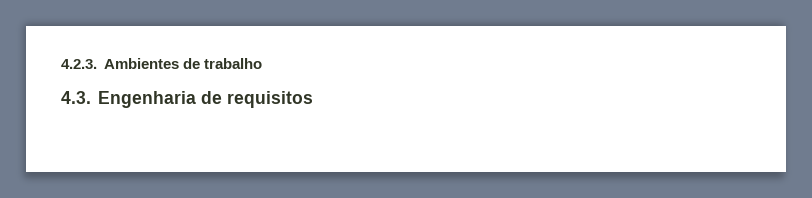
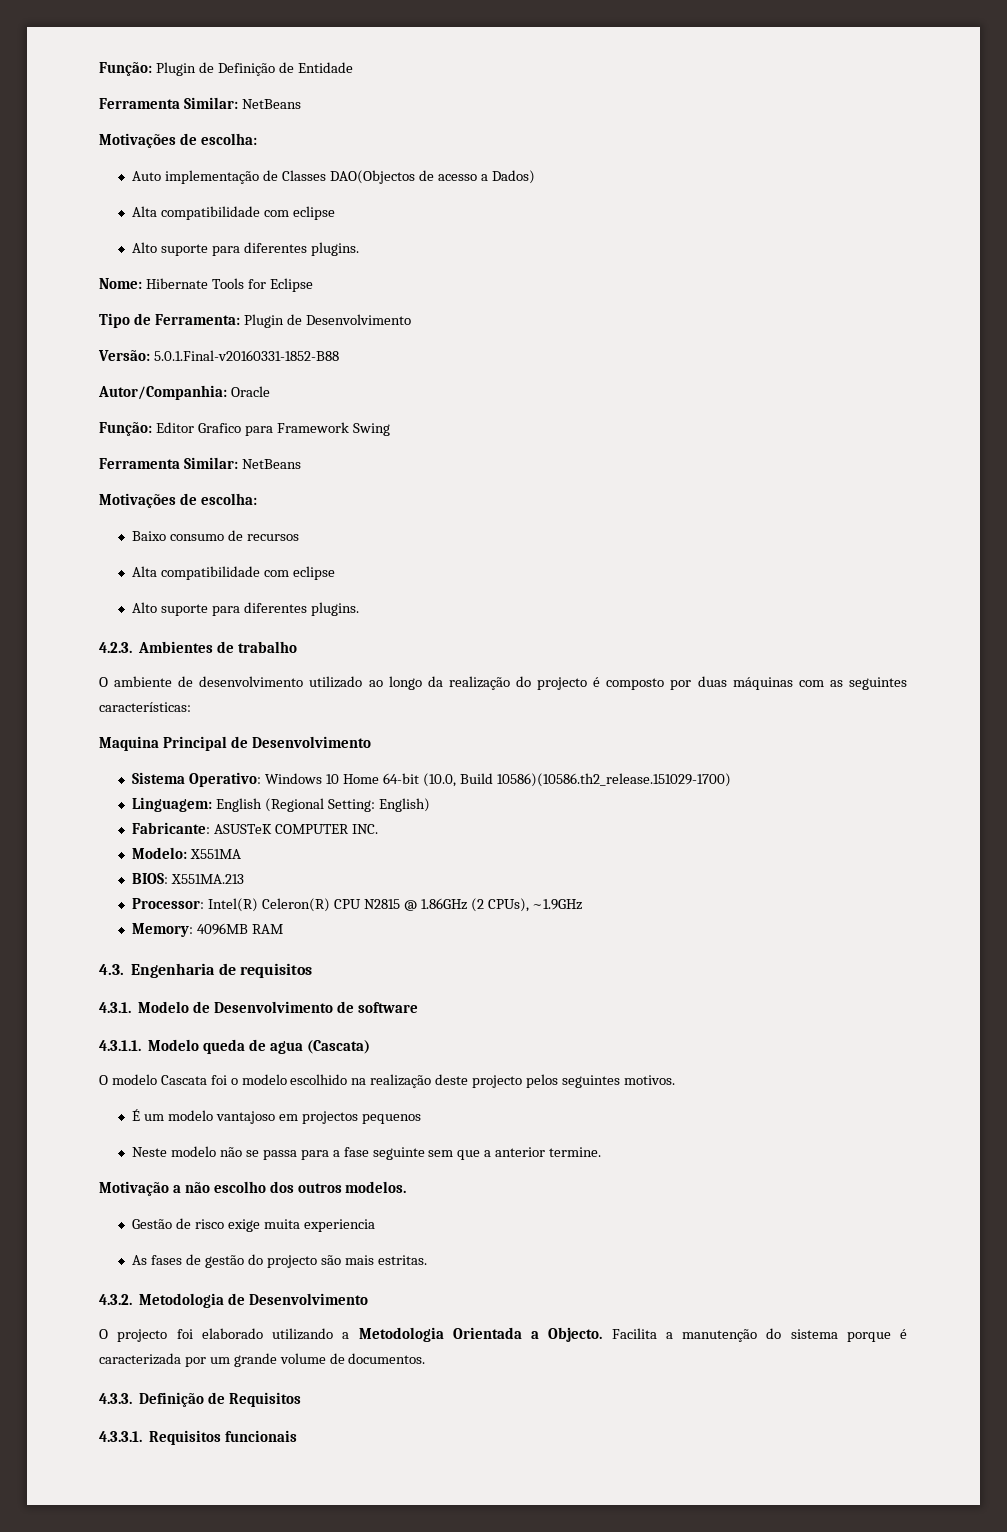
[61,58,262,69] [61,91,313,108] 4.2.3. Ambientes de trabalho // 4.3. Engenharia de requisitos -> [99,62,353,76] [99,97,301,109] [99,133,257,148] [132,170,535,184] [132,206,335,220] [132,242,359,256] [99,278,313,292] [99,313,411,328] [98,350,339,361] [98,385,270,400] [99,422,390,436] [99,457,301,469] [99,493,257,508] [132,530,299,541] [132,566,335,580] [132,602,359,616] [99,641,298,653] [99,676,907,690] [99,702,191,712] [99,736,371,751] [132,772,731,787] [132,797,430,812] [132,822,378,834] [132,847,242,859] [132,873,245,884] [132,898,583,912] [132,923,284,937] [99,963,312,978] [99,1001,419,1013] [99,1039,370,1054] [99,1074,675,1088] [132,1109,421,1124] [132,1146,602,1160] [99,1181,407,1196] [132,1218,375,1232] [132,1254,427,1268] [99,1293,369,1308] [99,1327,907,1342] [99,1353,426,1367] [99,1392,302,1407] [99,1430,298,1445] Função: Plugin de Definição de Entidade // Ferramenta Similar: NetBeans // Motivações de escolha: // Auto implementação de Classes DAO(Objectos de acesso a Dados) // Alta compatibilidade com eclipse // Alto suporte para diferentes plugins. // Nome: Hibernate Tools for Eclipse // Tipo de Ferramenta: Plugin de Desenvolvimento // Versão: 5.0.1.Final-v20160331-1852-B88 // Autor/Companhia: Oracle // Função: Editor Grafico para Framework Swing // Ferramenta Similar: NetBeans // Motivações de escolha: // Baixo consumo de recursos // Alta compatibilidade com eclipse // Alto suporte para diferentes plugins. // 4.2.3. Ambientes de trabalho // O ambiente de desenvolvimento utilizado ao longo da realização do projecto é composto por duas máquinas com as seguintes características: // Maquina Principal de Desenvolvimento // Sistema Operativo: Windows 10 Home 64-bit (10.0, Build 10586)(10586.th2_release.151029-1700) // Linguagem: English (Regional Setting: English) // Fabricante: ASUSTeK COMPUTER INC. // Modelo: X551MA // BIOS: X551MA.213 // Processor: Intel(R) Celeron(R) CPU N2815 @ 1.86GHz (2 CPUs), ~1.9GHz // Memory: 4096MB RAM // 4.3. Engenharia de requisitos // 4.3.1. Modelo de Desenvolvimento de software // 4.3.1.1. Modelo queda de agua (Cascata) // O modelo Cascata foi o modelo escolhido na realização deste projecto pelos seguintes motivos. // É um modelo vantajoso em projectos pequenos // Neste modelo não se passa para a fase seguinte sem que a anterior termine. // Motivação a não escolho dos outros modelos. // Gestão de risco exige muita experiencia // As fases de gestão do projecto são mais estritas. // 4.3.2. Metodologia de Desenvolvimento // O projecto foi elaborado utilizando a Metodologia Orientada a Objecto. Facilita a manutenção do sistema porque é caracterizada por um grande volume de documentos. // 4.3.3. Definição de Requisitos // 4.3.3.1. Requisitos funcionais

